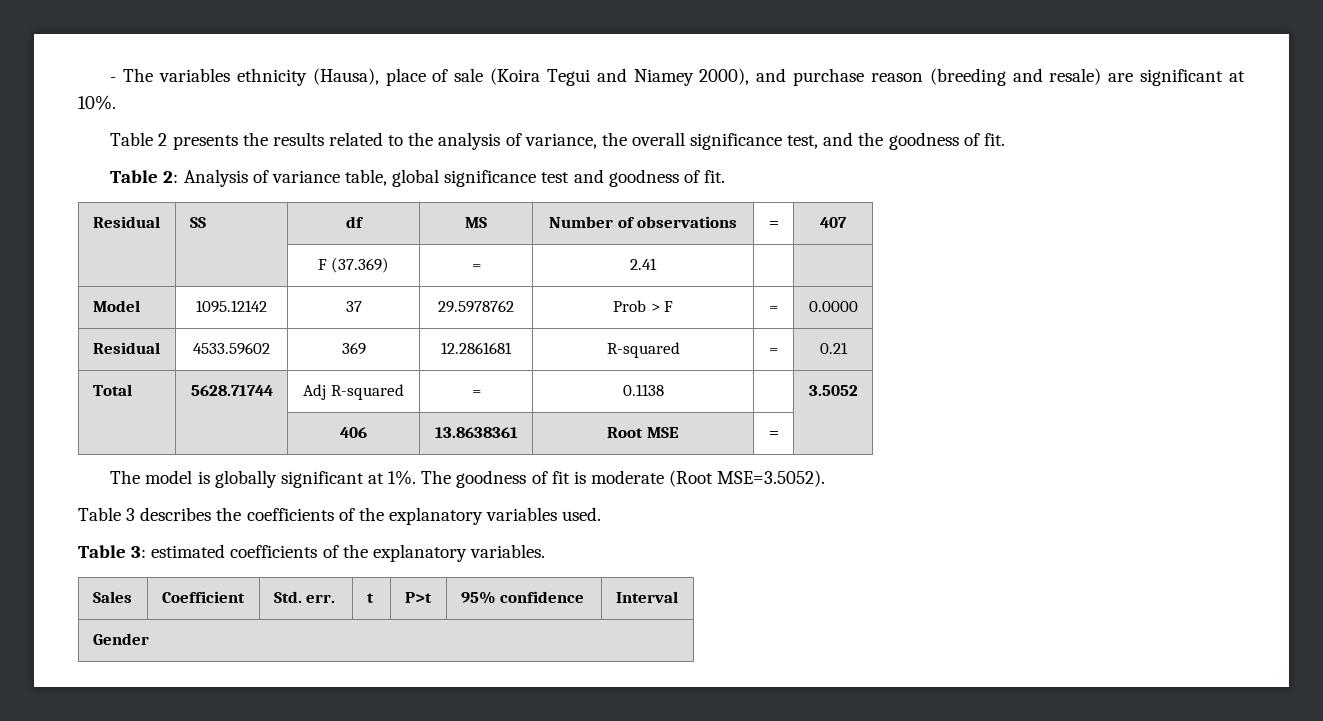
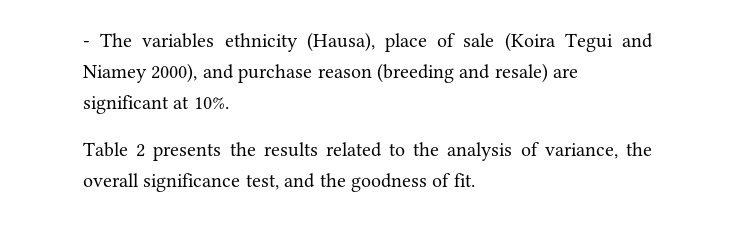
[110,169,725,187] [92,216,160,228] [189,217,206,228] [345,216,364,228] [465,217,487,228] [548,216,738,228] [768,221,779,228] [820,217,847,228] [317,257,390,273] [471,264,481,270] [630,258,657,270] [92,300,140,312] [196,300,267,313] [345,301,362,312] [438,300,514,313] [612,300,674,312] [769,306,778,312] [808,301,858,312] [92,342,160,354] [193,342,270,355] [341,342,366,355] [441,342,512,354] [606,342,680,358] [769,348,778,354] [819,342,848,354] [92,384,132,396] [190,385,273,396] [303,384,404,400] [471,390,481,396] [622,384,664,396] [808,385,858,396] [340,427,367,438] [434,427,518,438] [607,427,679,438] [768,431,779,438] [110,470,826,488] [78,507,602,525] [78,544,545,562] [92,591,132,603] [161,591,245,603] [273,591,336,603] [366,593,374,603] [404,592,432,603] [460,591,585,604] [615,591,678,603] [92,633,149,645] // Table 2: Analysis of variance table, global significance test and goodness of fit. // Residual | SS | df | MS | Number of observations | = | 407 // | | F (37.369) | = | 2.41 | | // Model | 1095.12142 | 37 | 29.5978762 | Prob > F | = | 0.0000 // Residual | 4533.59602 | 369 | 12.2861681 | R-squared | = | 0.21 // Total | 5628.71744 | Adj R-squared | = | 0.1138 | | 3.5052 // | | 406 | 13.8638361 | Root MSE | = | // The model is globally significant at 1%. The goodness of fit is moderate (Root MSE=3.5052). // Table 3 describes the coefficients of the explanatory variables used. // Table 3: estimated coefficients of the explanatory variables. // Sales | Coefficient | Std. err. | t | P>t | 95% confidence | Interval // Gender -> (475, 180) none

